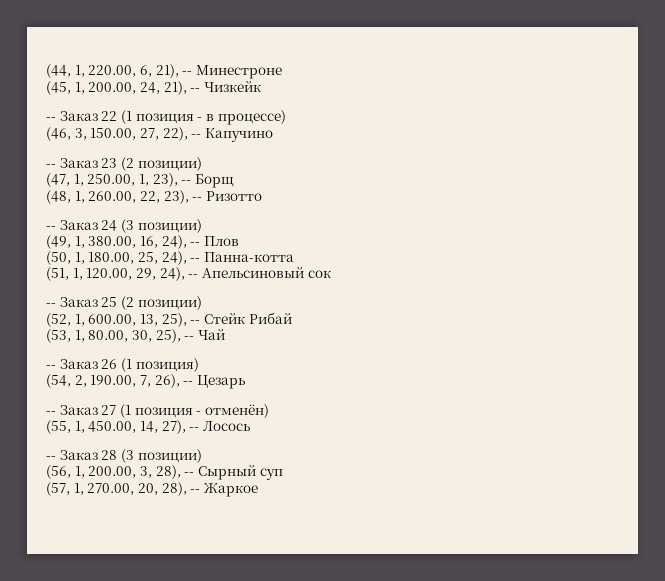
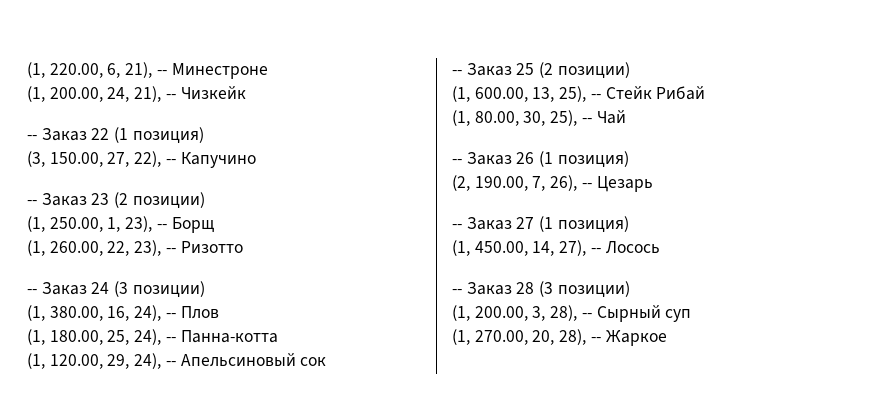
[46,64,85,78] (44, 1, -> [27,62,45,78] (1,
[46,81,85,95] (45, 1, -> [27,86,45,102] (1,
[135,110,286,125] [46,127,87,141] позиция - в процессе) // (46, 3, -> [132,127,204,144] [27,151,45,167] позиция) // (3,
[46,173,84,187] (47, 1, -> [27,216,45,232] (1,
[46,190,85,204] (48, 1, -> [27,240,45,256] (1,
[46,235,85,249] (49, 1, -> [27,305,45,321] (1,
[46,251,85,265] (50, 1, -> [27,329,45,345] (1,
[46,267,83,281] (51, 1, -> [27,353,45,369] (1,
[46,313,85,327] (52, 1, -> [452,86,470,102] (1,
[46,329,85,343] (53, 1, -> [452,110,470,126] (1,
[46,374,87,388] (54, 2, -> [452,175,470,191] (2,
[134,404,269,418] [46,420,85,434] позиция - отменён) // (55, 1, -> [557,216,629,233] [452,240,470,256] позиция) // (1,
[46,465,85,479] (56, 1, -> [452,305,470,321] (1,
[46,482,84,496] (57, 1, -> [452,329,470,345] (1,

